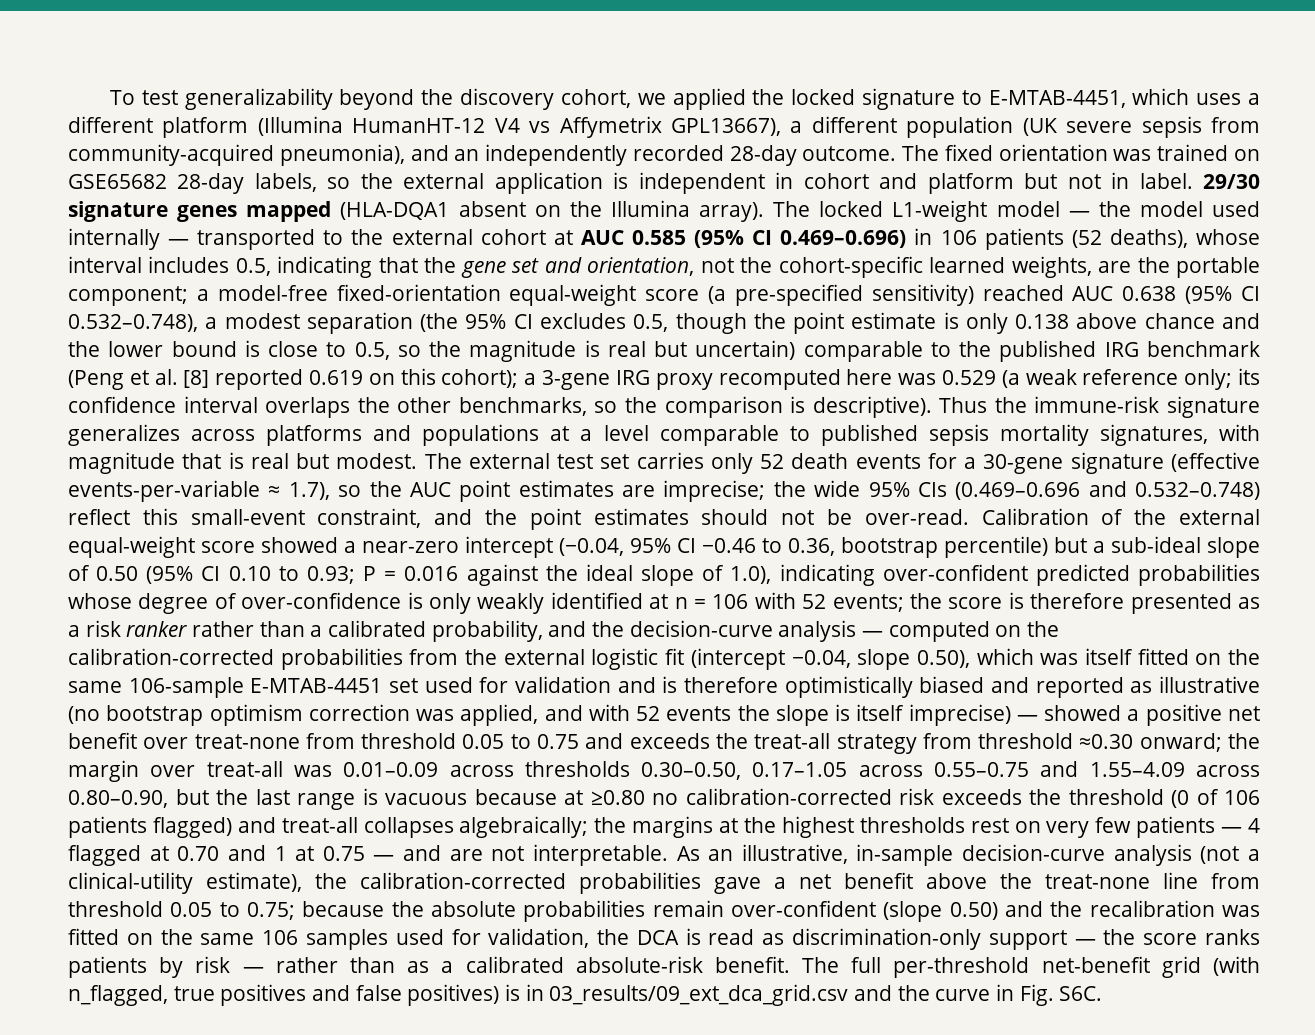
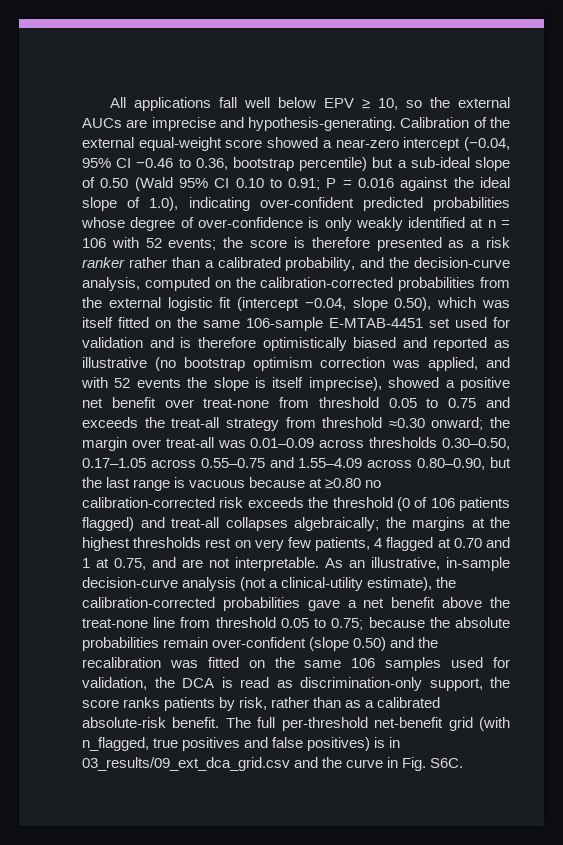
[109,88,1261,110] [68,116,1260,138] [68,144,1260,166] [68,172,1261,194] [68,200,1260,222] [68,228,1260,250] [68,256,1260,278] [68,284,1260,306] [68,312,1261,334] [68,340,1261,362] [68,368,1261,390] [68,396,1260,418] [68,424,1260,446] [68,452,1261,474] [68,480,1260,502] [68,508,969,530] To test generalizability beyond the discovery cohort, we applied the locked signature to E-MTAB-4451, which uses a different platform (Illumina HumanHT-12 V4 vs Affymetrix GPL13667), a different population (UK severe sepsis from community-acquired pneumonia), and an independently recorded 28-day outcome. The fixed orientation was trained on GSE65682 28-day labels, so the external application is independent in cohort and platform but not in label. 29/30 signature genes mapped (HLA-DQA1 absent on the Illumina array). The locked L1-weight model — the model used internally — transported to the external cohort at AUC 0.585 (95% CI 0.469–0.696) in 106 patients (52 deaths), whose interval includes 0.5, indicating that the gene set and orientation, not the cohort-specific learned weights, are the portable component; a model-free fixed-orientation equal-weight score (a pre-specified sensitivity) reached AUC 0.638 (95% CI 0.532–0.748), a modest separation (the 95% CI excludes 0.5, though the point estimate is only 0.138 above chance and the lower bound is close to 0.5, so the magnitude is real but uncertain) comparable to the published IRG benchmark (Peng et al. [8] reported 0.619 on this cohort); a 3-gene IRG proxy recomputed here was 0.529 (a weak reference only; its confidence interval overlaps the other benchmarks, so the comparison is descriptive). Thus the immune-risk signature generalizes across platforms and populations at a level comparable to published sepsis mortality signatures, with magnitude that is real but modest. The external test set carries only 52 death events for a 30-gene signature (effective events-per-variable ≈ 1.7), so the AUC point estimates are imprecise; the wide 95% CIs (0.469–0.696 and 0.532–0.748) reflect this small-event constraint, and the point estimates should not be over-read. -> [110,97,510,111] [82,117,397,131] All applications fall well below EPV ≥ 10, so the external AUCs are imprecise and hypothesis-generating.
[146,566,194,584] (95% -> [134,177,208,191] (Wald 95%
[306,566,355,584] 0.93; -> [288,178,321,190] 0.91;
[778,620,884,642] analysis — -> [82,277,140,291] analysis,
[908,704,1038,726] imprecise) — -> [308,377,382,391] imprecise),
[1136,816,1243,838] patients — -> [315,537,371,551] patients,
[322,846,395,861] 0.75 — -> [114,558,146,570] 0.75,
[988,930,1096,950] support — -> [429,678,483,691] support,
[195,956,264,973] risk — -> [239,697,268,710] risk,

